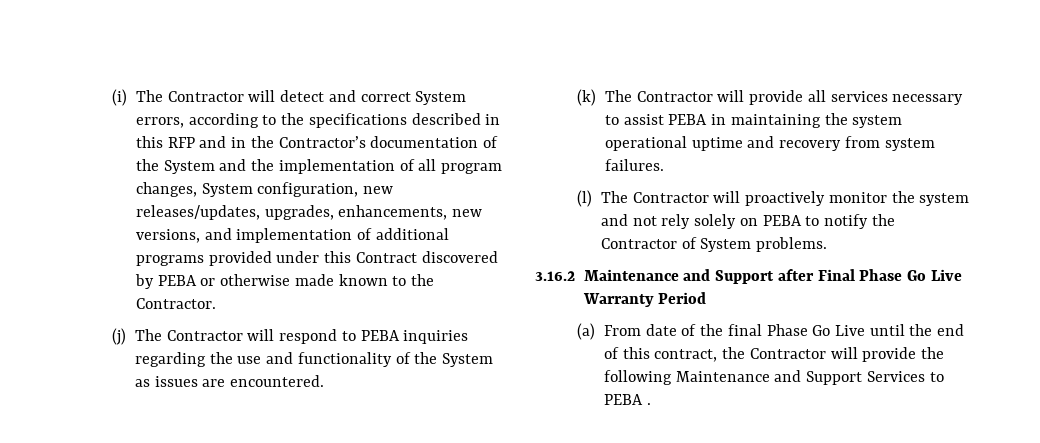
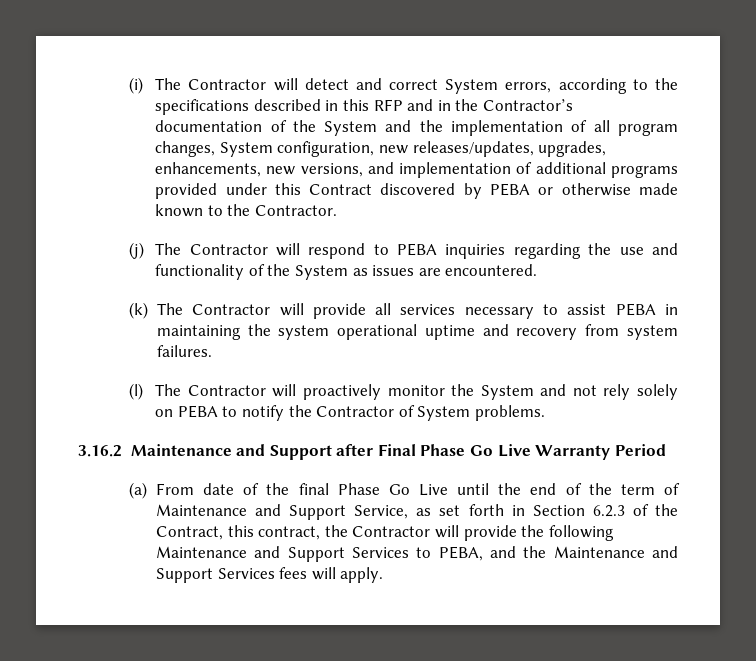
[919,193,970,206] system -> [480,385,534,400] System
(619, 353) none -> [588,483,680,495] [155,504,679,520] [155,526,223,540] the term of Maintenance and Support Service, as set forth in Section 6.2.3 of the Contract,
[603,394,651,405] PEBA . -> [438,546,678,561] [155,567,384,583] PEBA, and the Maintenance and Support Services fees will apply.

